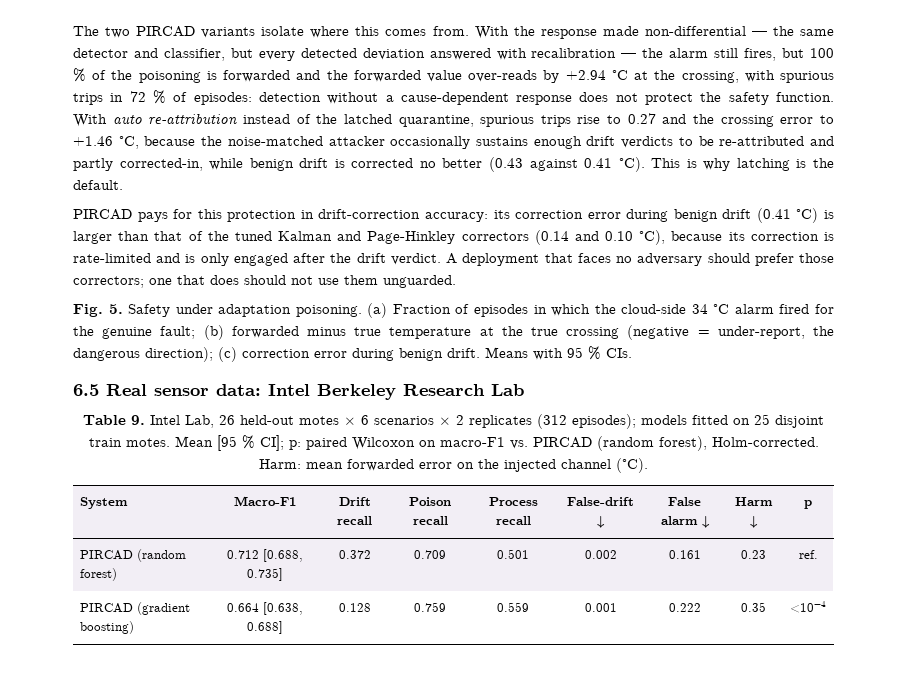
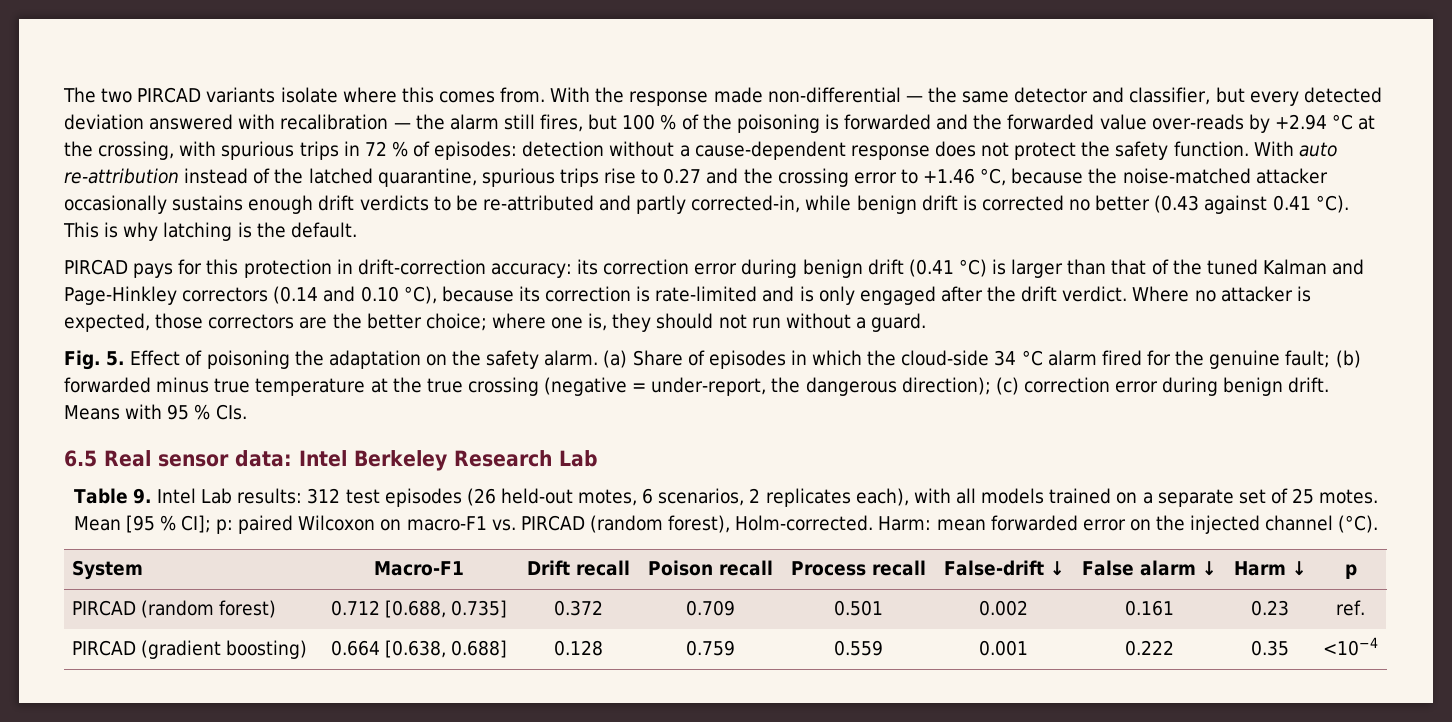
[446,253,835,266] [73,275,456,288] [73,303,451,318] A deployment that faces no adversary should prefer those correctors; one that does should not use them unguarded. // Fig. 5. Safety under adaptation poisoning. (a) Fraction -> [1132,286,1311,302] [64,313,927,332] [64,350,683,370] Where no attacker is expected, those correctors are the better choice; where one is, they should not run without a guard. // Fig. 5. Effect of poisoning the adaptation on the safety alarm. (a) Share
[185,414,824,429] [88,438,122,447] Lab, 26 held-out motes × 6 scenarios × 2 replicates (312 episodes); models fitted on 25 disjoint train -> [201,488,1315,507] Lab results: 312 test episodes (26 held-out motes, 6 scenarios, 2 replicates each), with all models trained on a separate set of 25

